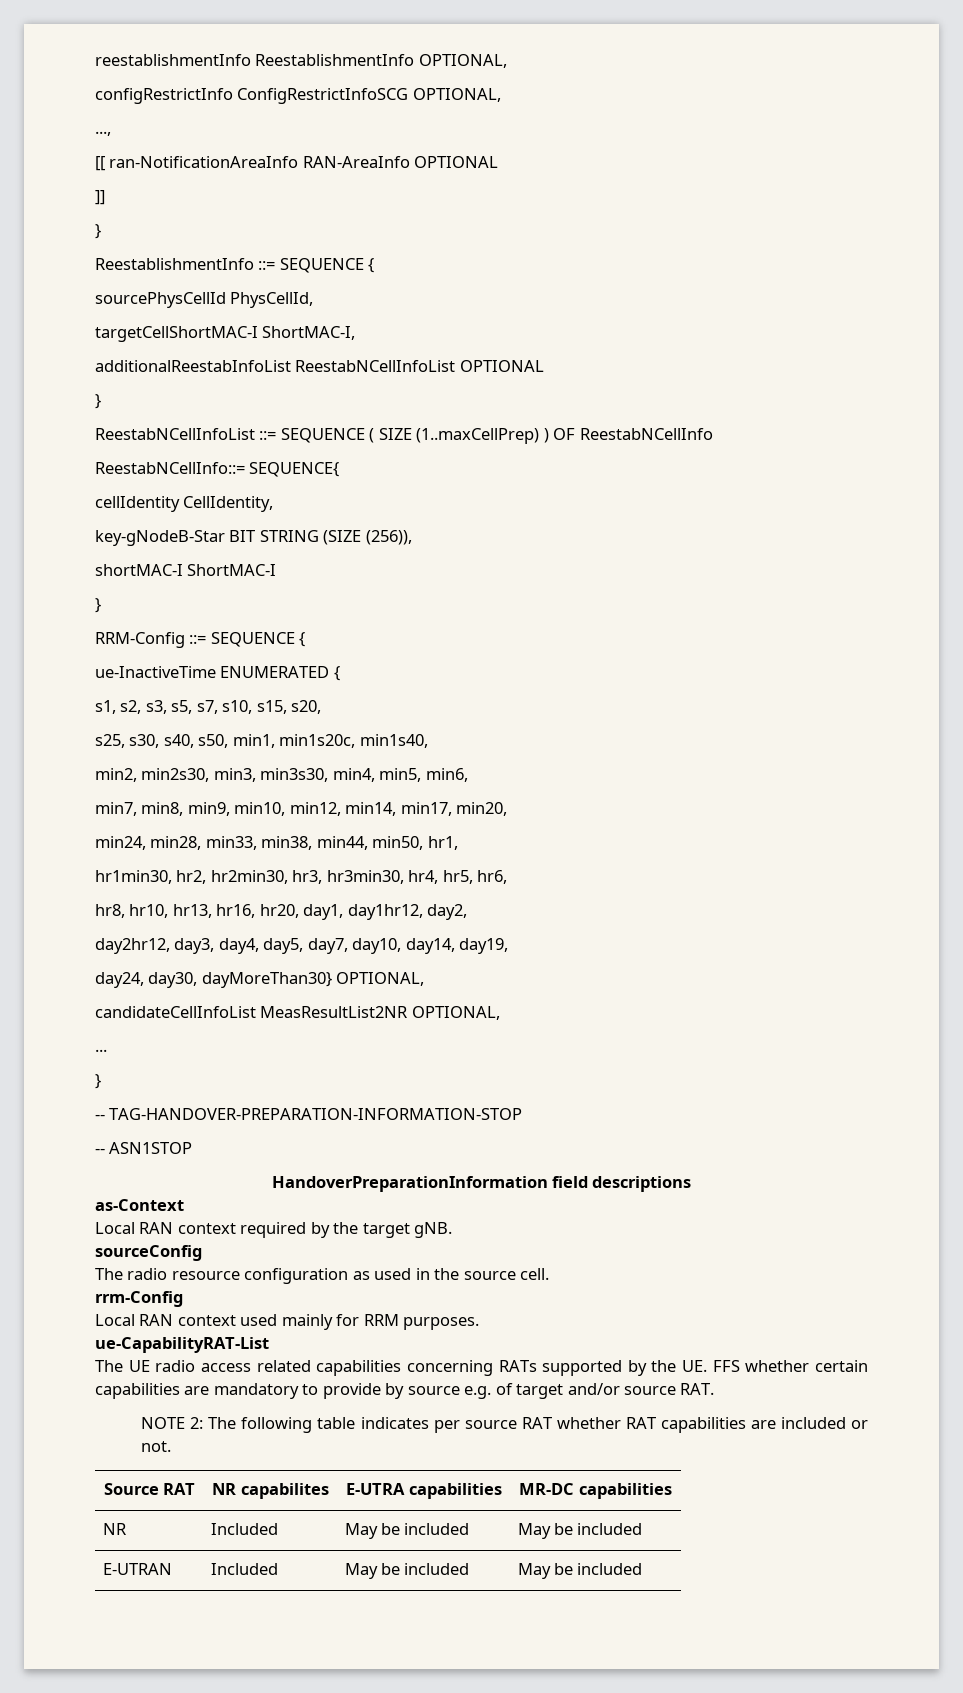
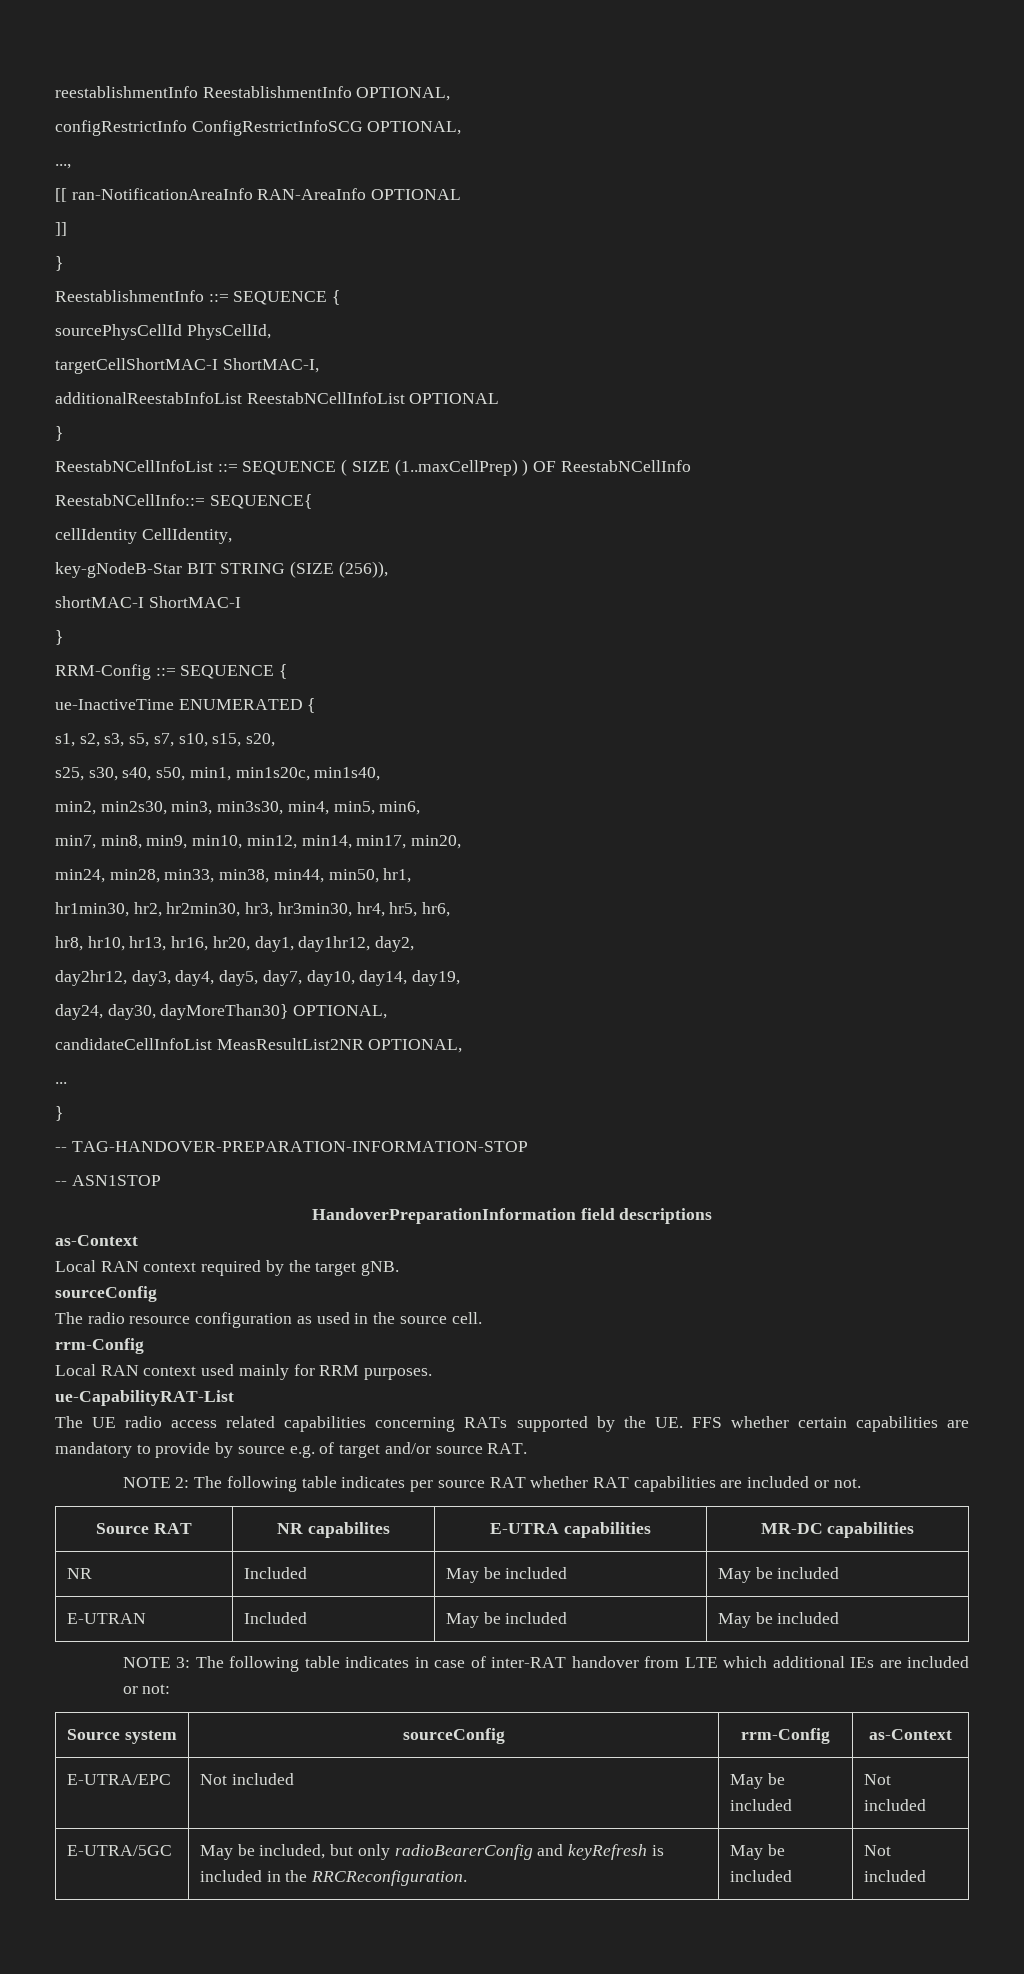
(643, 1569) none -> [122,1656,970,1672] [122,1684,171,1694] [67,1729,177,1744] [402,1728,505,1744] [741,1728,830,1744] [869,1729,952,1740] [67,1774,172,1785] [200,1773,294,1785] [730,1773,785,1789] [730,1799,793,1811] [864,1774,892,1785] [864,1799,927,1811] [67,1845,173,1856] [200,1844,664,1860] [200,1870,468,1886] [730,1844,785,1860] [730,1870,793,1882] [864,1845,892,1856] [864,1870,927,1882] // NOTE 3: The following table indicates in case of inter-RAT handover from LTE which additional IEs are included or not: // Source system | sourceConfig | rrm-Config | as-Context // E-UTRA/EPC | Not included | May be included | Not included // E-UTRA/5GC | May be included, but only radioBearerConfig and keyRefresh is included in the RRCReconfiguration. | May be included | Not included

